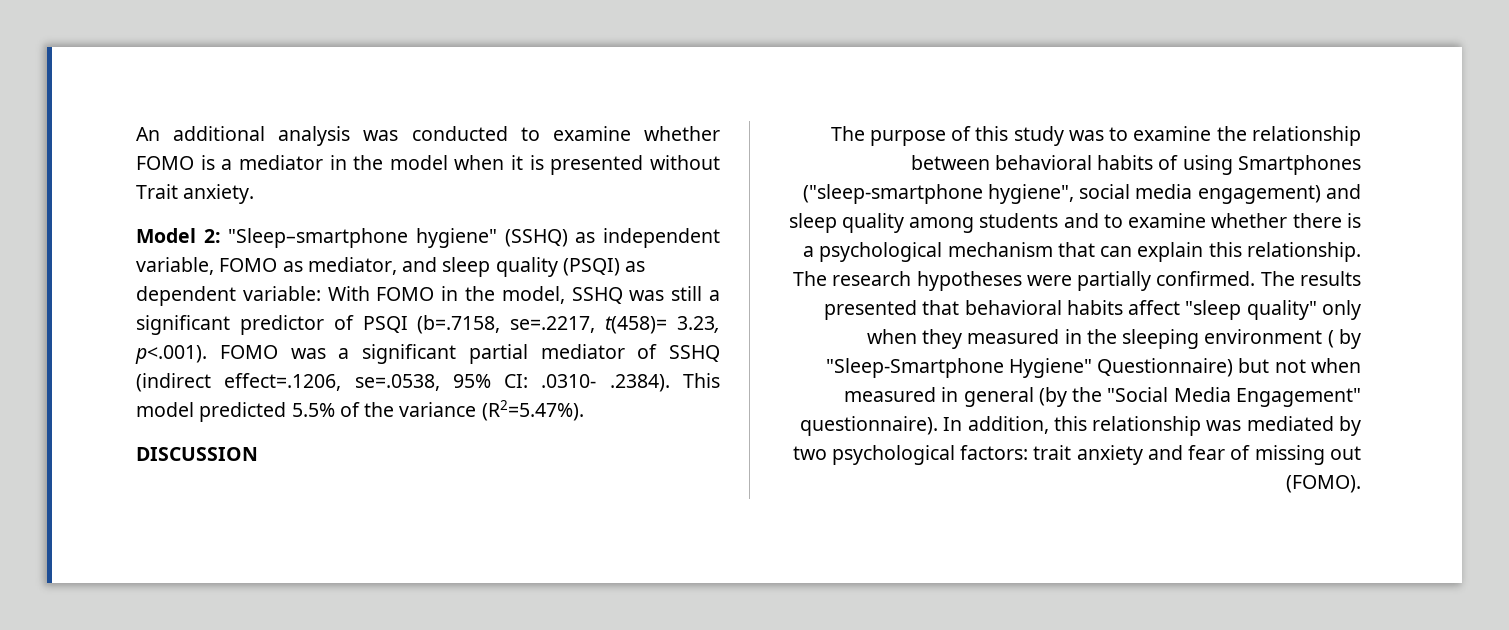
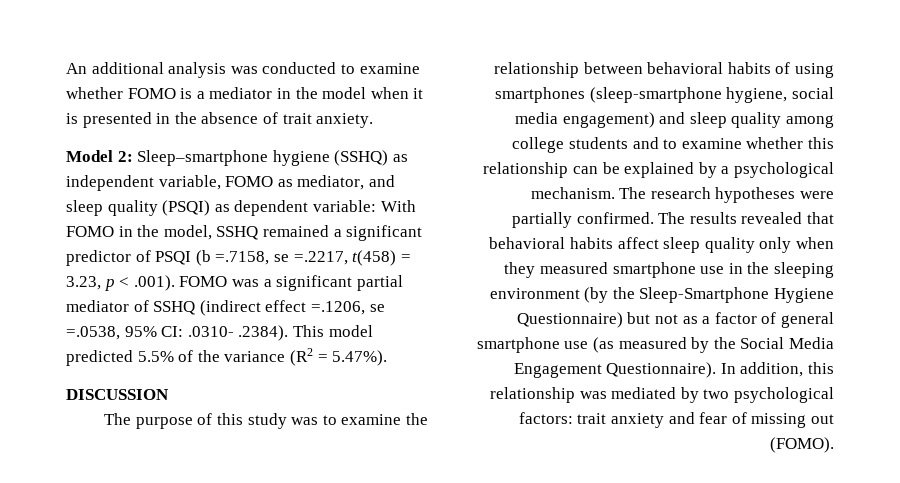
[650,155,720,170] [136,184,178,199] without Trait -> [156,112,312,124] in the absence of trait
[228,228,497,248] "Sleep–smartphone hygiene" -> [137,150,330,166] Sleep–smartphone hygiene
[629,286,703,301] was still -> [262,225,329,237] remained
[417,315,720,334] [135,345,207,364] (b=.7158, se=.2217, t(458)= 3.23, p<.001). -> [195,250,411,266] [66,275,175,291] (b =.7158, se =.2217, t(458) = 3.23, p < .001).
[224,373,440,391] effect=.1206, se=.0538, -> [265,300,385,315] [66,326,120,340] effect =.1206, se =.0538,
[481,400,584,421] (R2=5.47%). -> [289,348,388,366] (R2 = 5.47%).
[1238,155,1361,175] [802,184,1074,204] Smartphones ("sleep-smartphone hygiene", -> [495,87,788,103] smartphones (sleep-smartphone hygiene,
(975, 225) none -> [512,137,565,153] college
[1292,213,1361,228] [803,242,1361,262] there is a psychological mechanism that can explain this relationship. -> [808,137,834,149] [483,162,834,178] [530,187,615,199] this relationship can be explained by a psychological mechanism.
[824,300,918,320] presented -> [741,212,803,224] revealed
[1185,300,1317,320] "sleep quality" -> [663,237,755,253] sleep quality
(1060, 336) none -> [612,262,725,278] smartphone use
[1327,329,1361,349] [825,358,1361,378] [844,387,1361,407] [800,416,939,436] ( by "Sleep-Smartphone Hygiene" Questionnaire) but not when measured in general (by the "Social Media Engagement" questionnaire). -> [584,287,834,303] [516,312,834,328] [476,337,834,353] [513,362,717,378] (by the Sleep-Smartphone Hygiene Questionnaire) but not as a factor of general smartphone use (as measured by the Social Media Engagement Questionnaire).

